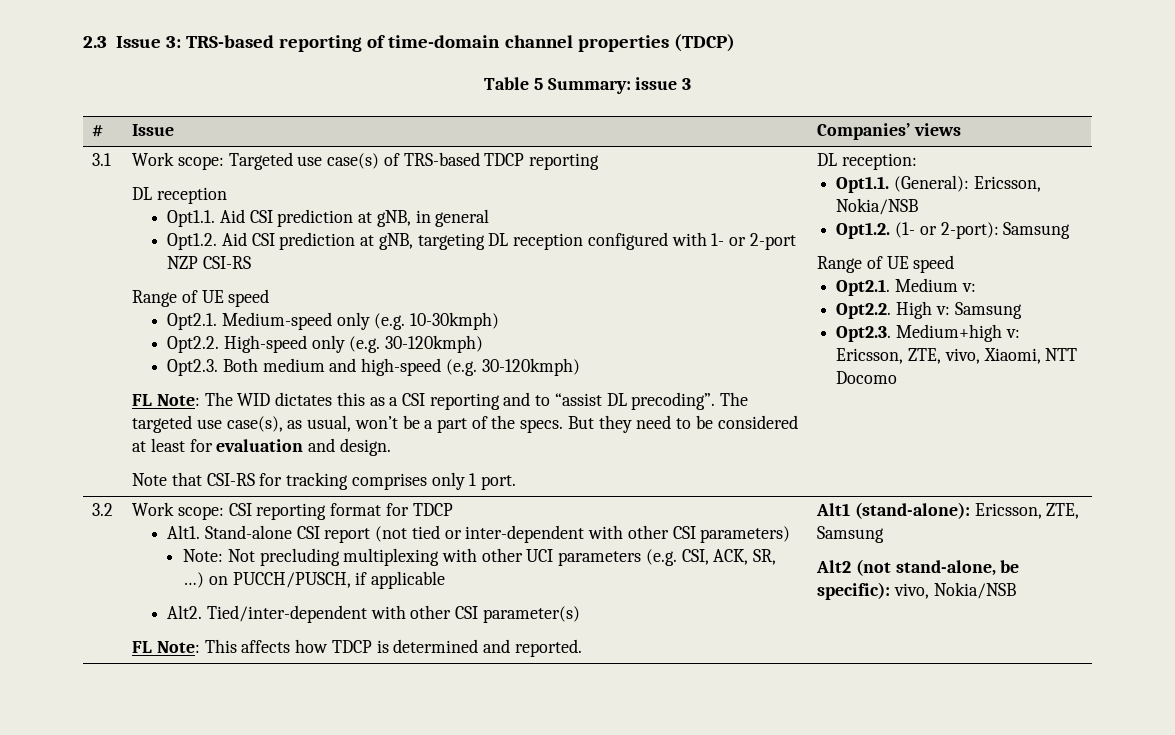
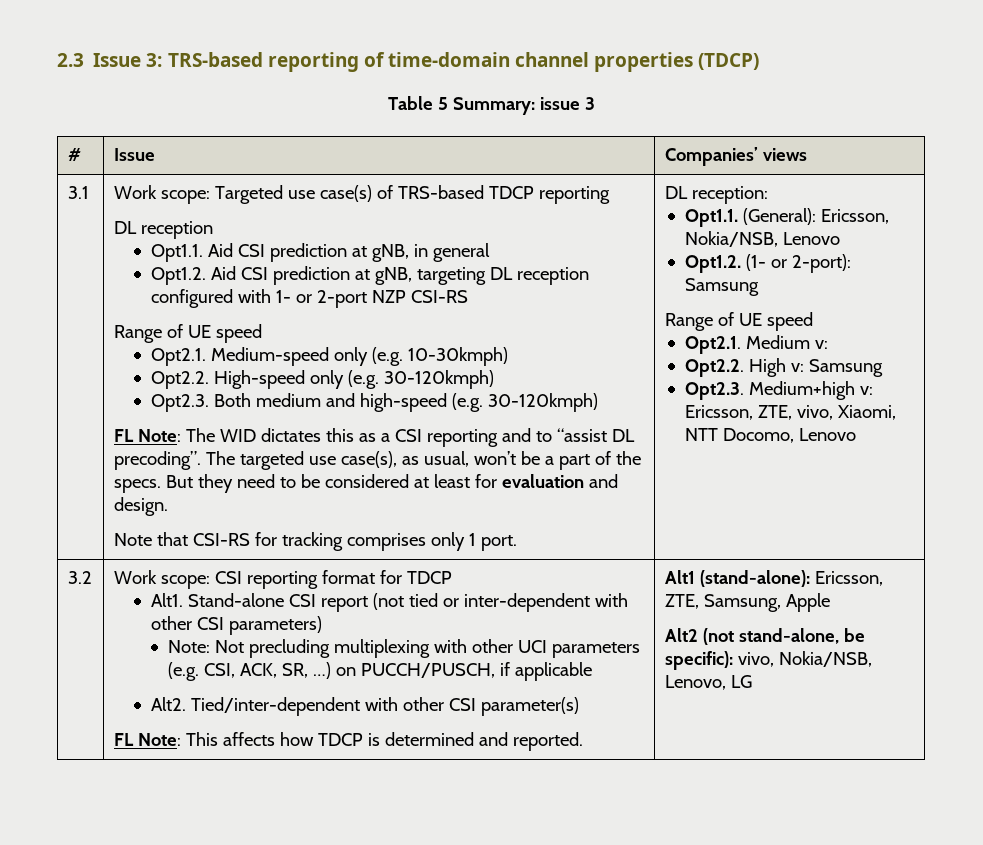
[836,198,919,215] Nokia/NSB -> [685,231,841,247] Nokia/NSB, Lenovo
[836,371,898,384] Docomo -> [723,428,857,443] Docomo, Lenovo
[817,526,885,543] Samsung -> [703,593,830,612] Samsung, Apple
[933,582,1016,599] Nokia/NSB -> [778,651,872,667] [664,675,752,690] Nokia/NSB, Lenovo, LG

